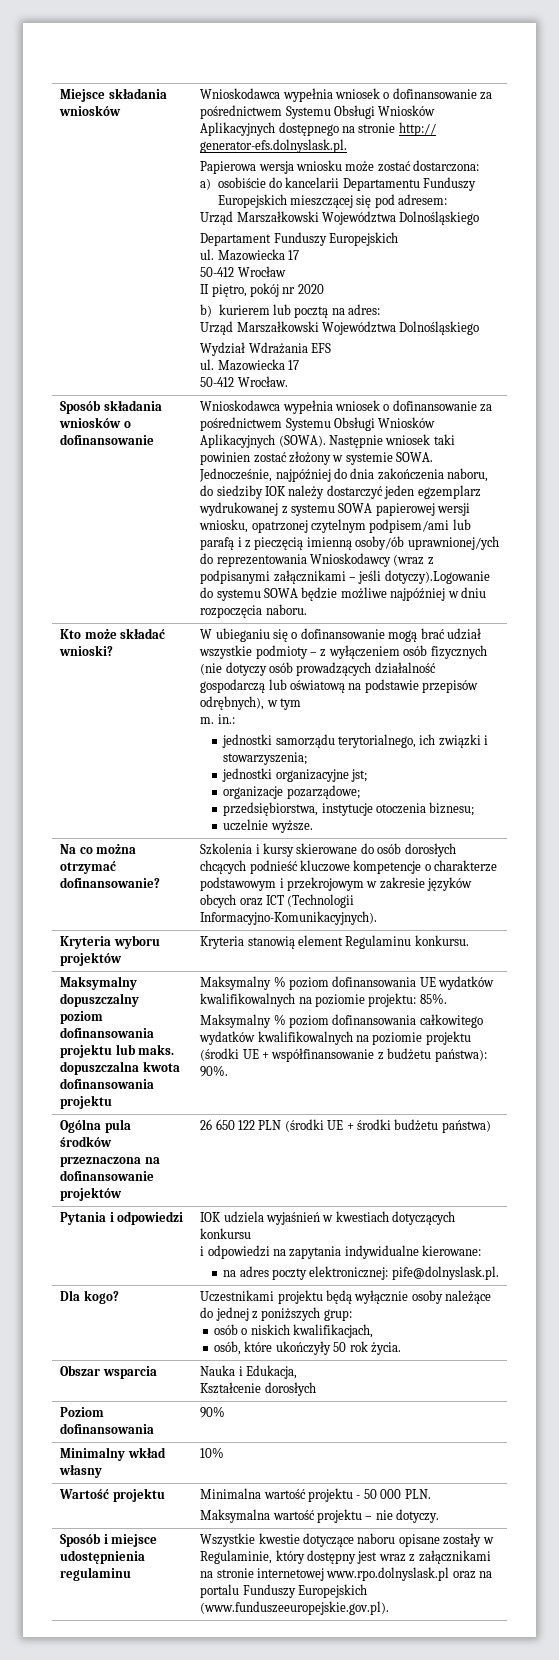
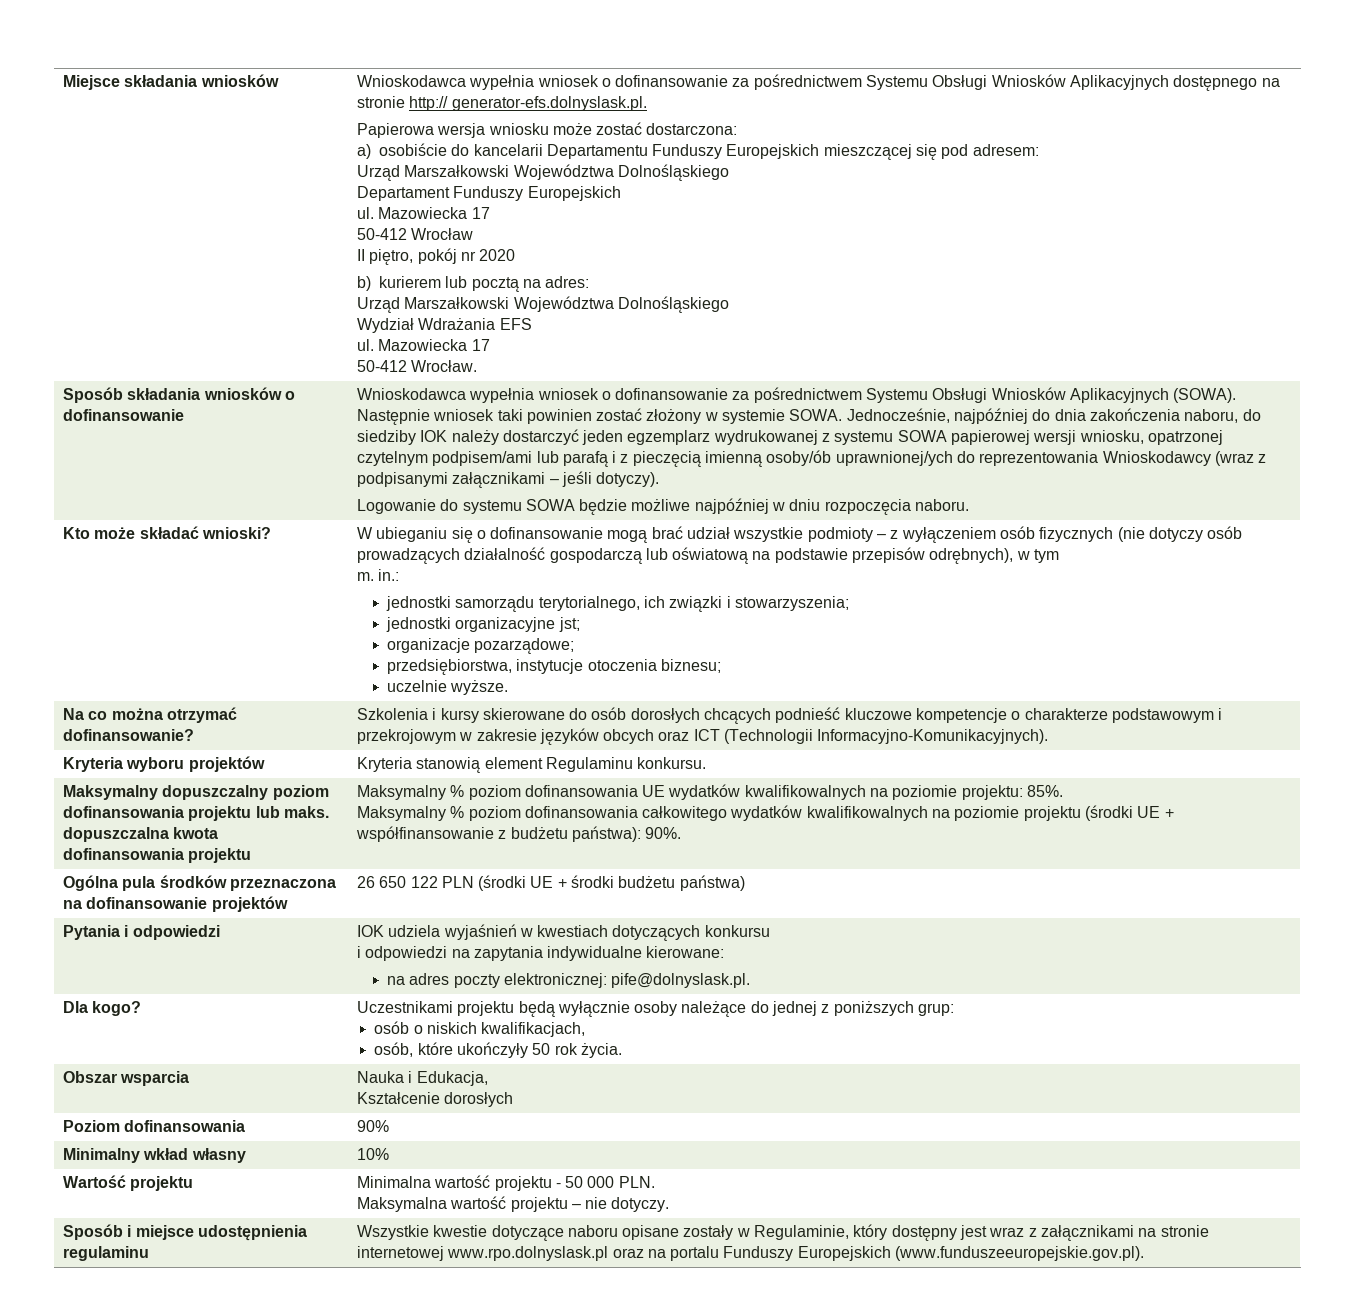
[384,570,490,584] dotyczy).Logowanie -> [596,472,660,487] [356,499,436,514] dotyczy). // Logowanie

